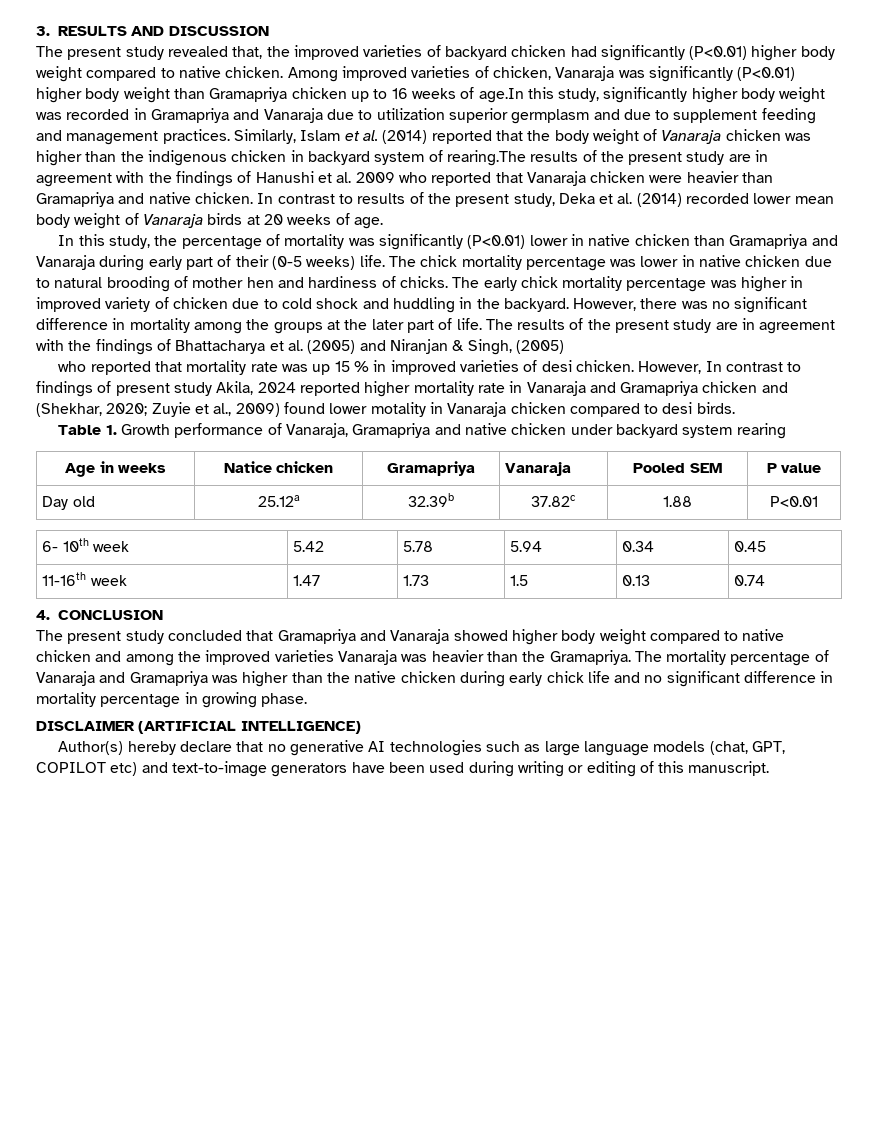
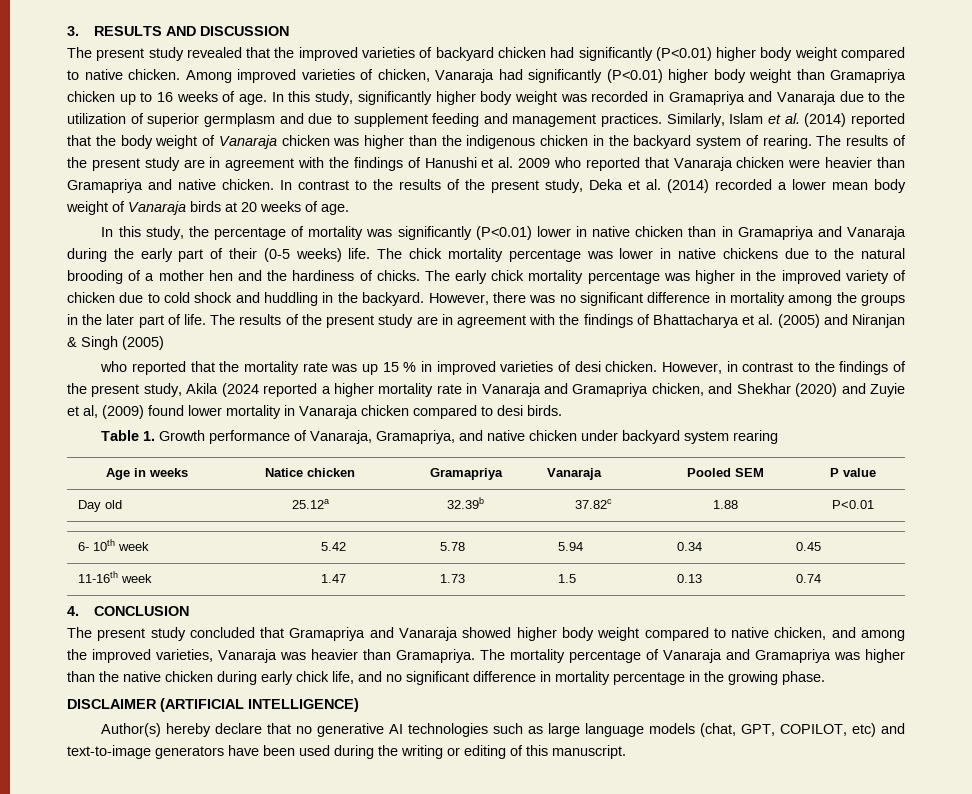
[232,46,263,59] that, -> [246,47,271,58] that
[618,70,645,78] was -> [498,69,523,80] had
[478,88,524,103] age.In -> [239,92,284,105] age. In
[376,108,445,120] utilization -> [884,91,905,102] [67,113,144,124] the utilization of
(304, 156) none -> [608,135,629,146] the
[446,150,526,166] rearing.The -> [762,135,842,149] rearing. The
(353, 199) none -> [373,179,393,190] the
(750, 198) none -> [778,182,787,190] a
(725, 240) none -> [721,226,733,237] in
(145, 263) none -> [113,248,134,259] the
[745,255,832,267] [36,278,50,288] chicken due to -> [722,248,855,259] chickens due to the
(188, 282) none -> [145,273,155,281] a
(304, 282) none -> [267,270,288,281] the
(804, 282) none -> [756,270,777,281] the
[326,320,340,330] at -> [67,314,78,325] in
[467,339,512,355] Singh, -> [81,336,118,350] Singh
(183, 366) none -> [219,361,240,372] the
[705,361,802,372] [36,381,360,397] In contrast to findings of present study Akila, 2024 reported -> [726,361,906,375] [67,383,331,397] in contrast to the findings of the present study, Akila (2024 reported a
[702,381,788,393] [36,402,280,417] chicken and (Shekhar, 2020; Zuyie et al., 2009) -> [651,383,906,397] [67,405,144,419] chicken, and Shekhar (2020) and Zuyie et al, (2009)
[370,402,426,417] motality -> [226,405,281,419] mortality
[352,423,431,438] Gramapriya -> [376,430,456,444] Gramapriya,
[36,650,91,662] chicken -> [774,627,827,640] chicken,
[274,650,334,662] varieties -> [156,649,213,662] varieties,
[522,651,546,662] the -> (391, 654) none
[587,671,610,683] life -> [332,671,354,684] life,
(198, 698) none -> [704,671,724,682] the
[36,762,106,773] COPILOT -> [780,724,848,736] COPILOT,
(514, 769) none -> [378,745,398,756] the

